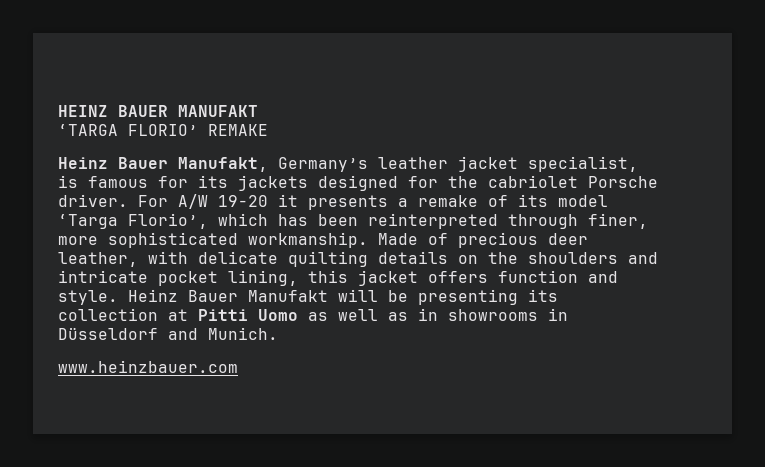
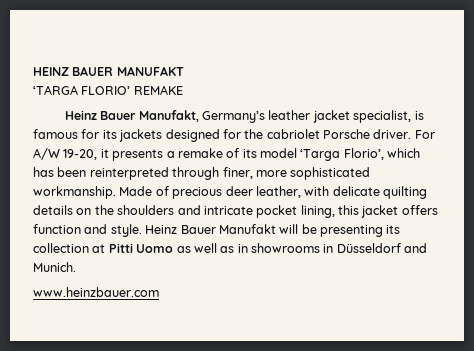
[218,195,268,207] 19-20 -> [63,149,98,160] 19-20,

